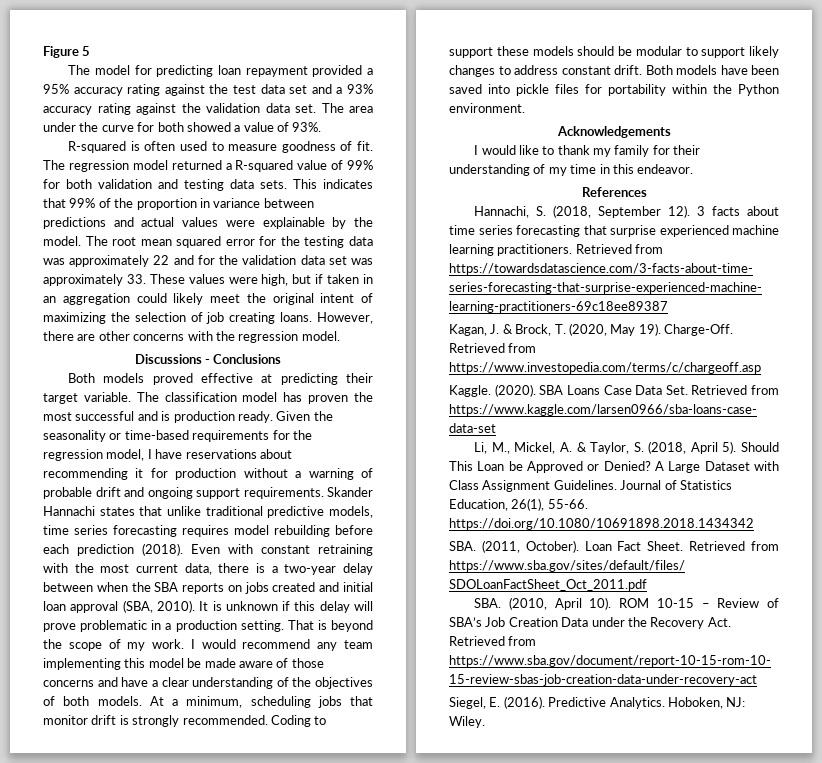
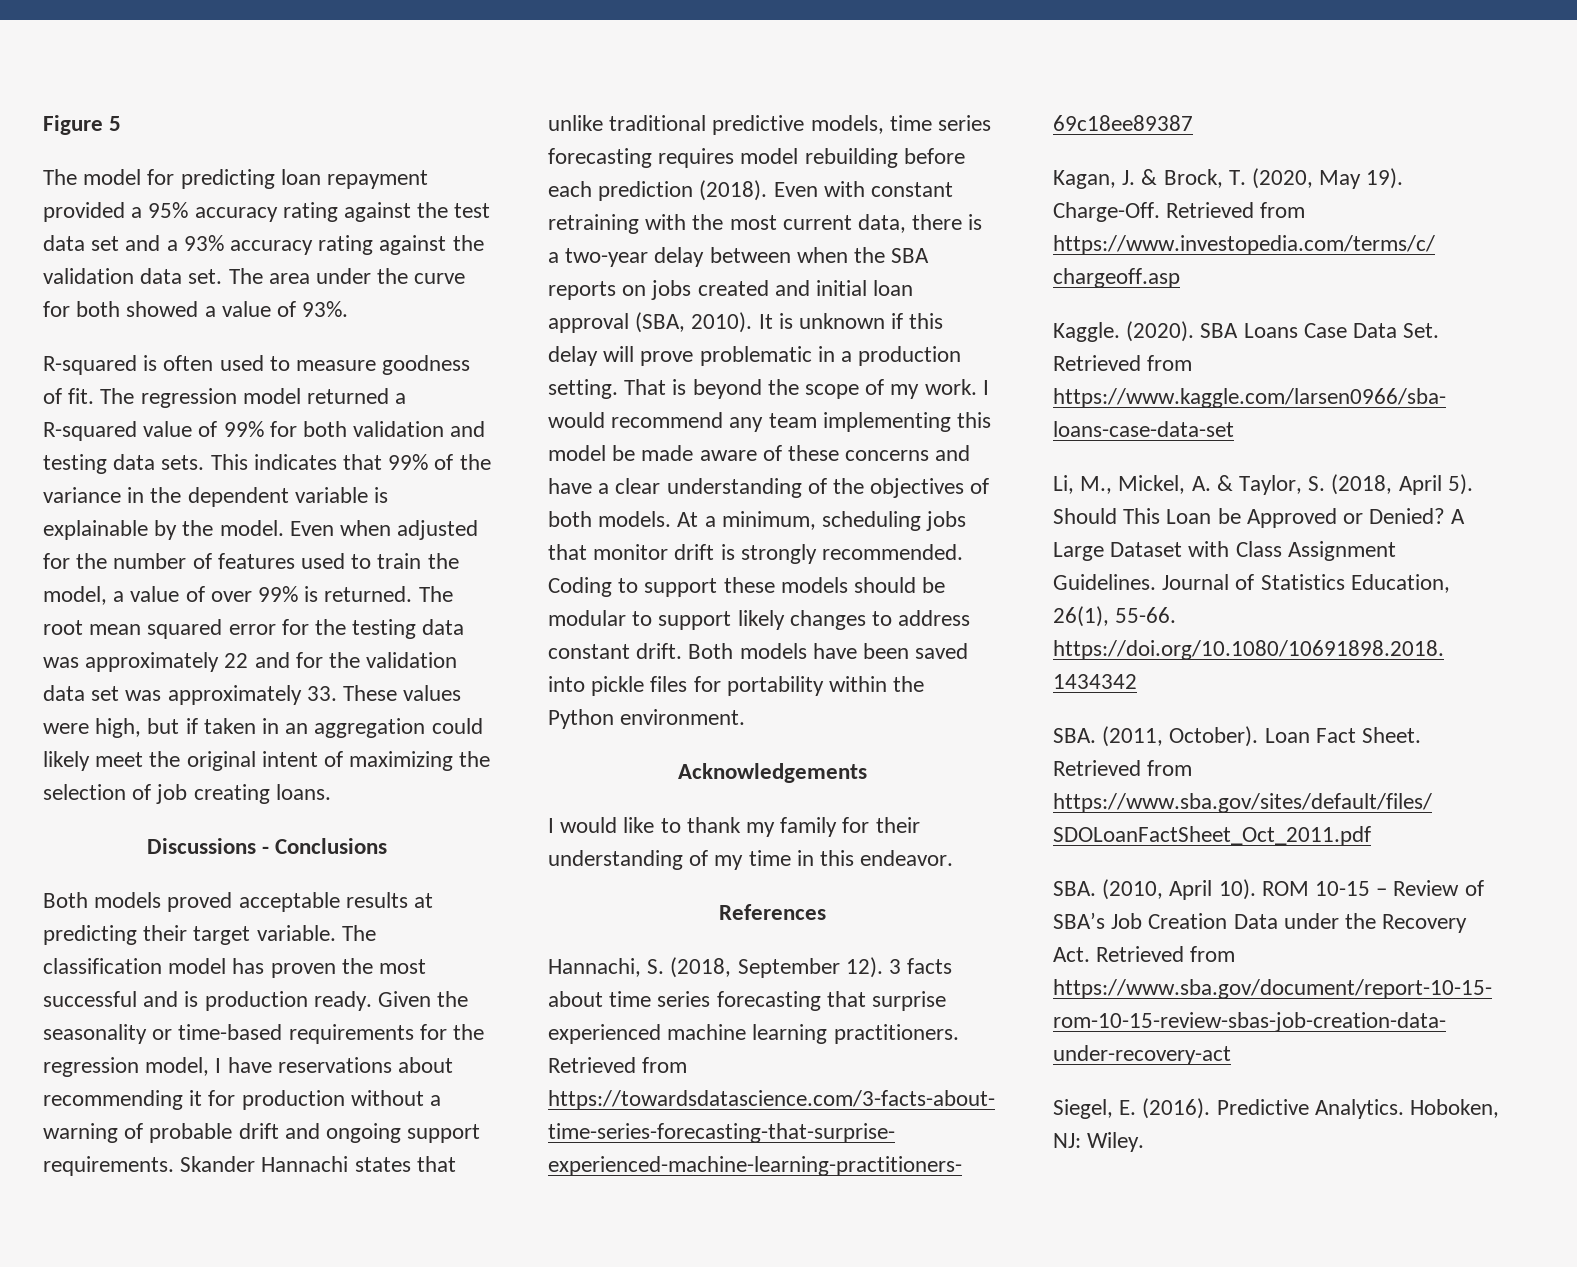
[136,198,314,210] [43,217,373,229] [43,236,81,246] proportion in variance between predictions and actual values were explainable by the model. -> [43,487,389,507] [43,520,479,540] [43,553,459,569] [43,586,413,605] variance in the dependent variable is explainable by the model. Even when adjusted for the number of features used to train the model, a value of over 99% is returned.
[317,312,373,324] [43,331,340,343] However, there are other concerns with the regression model. -> (331, 792) none
[201,373,254,383] effective -> [238,892,408,912] acceptable results
[291,658,324,668] those -> [788,445,840,461] these

